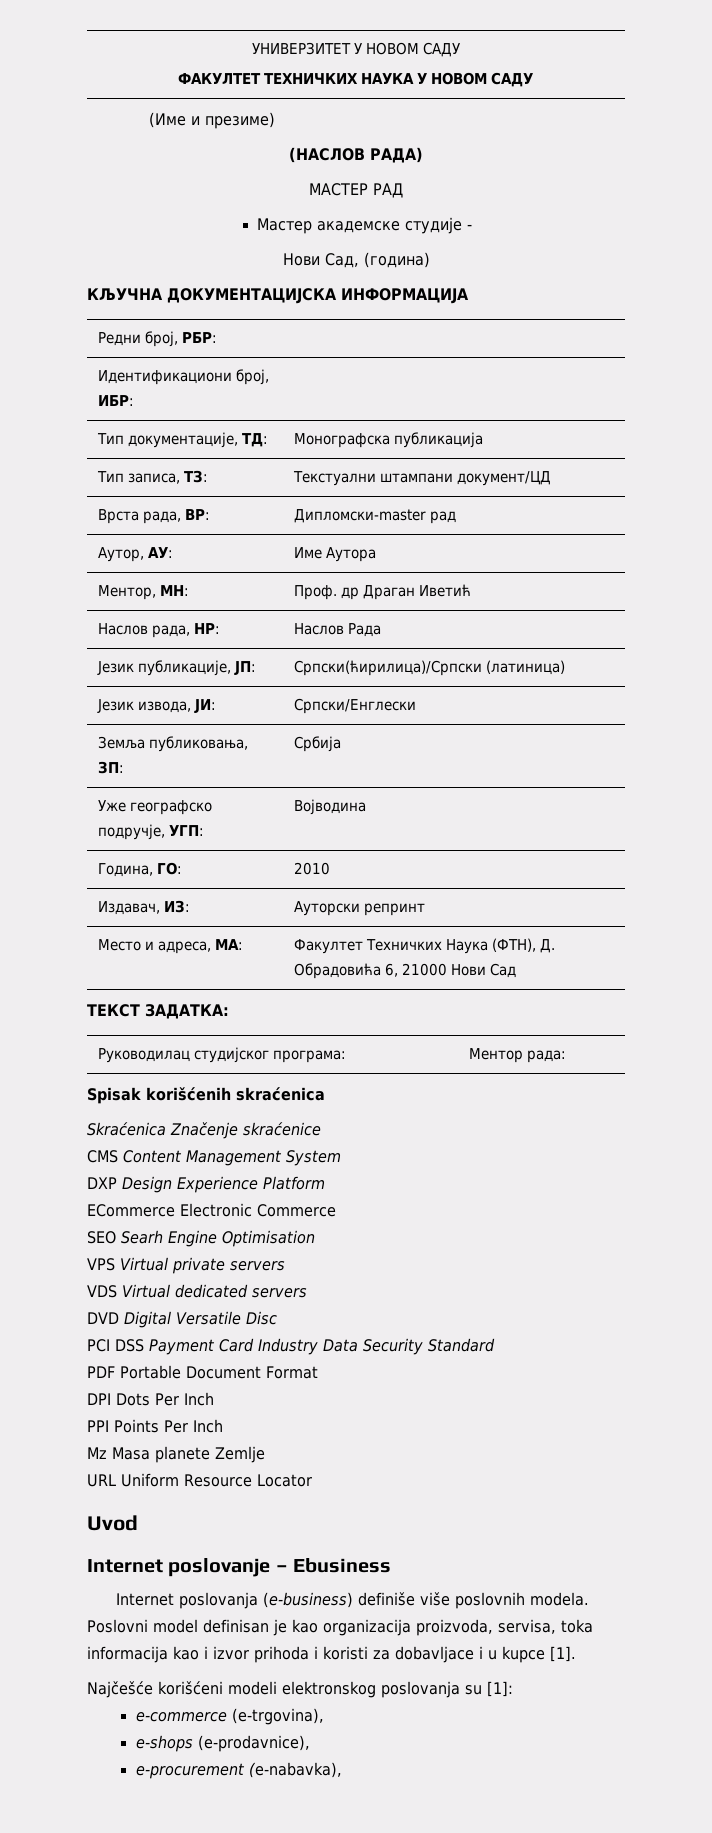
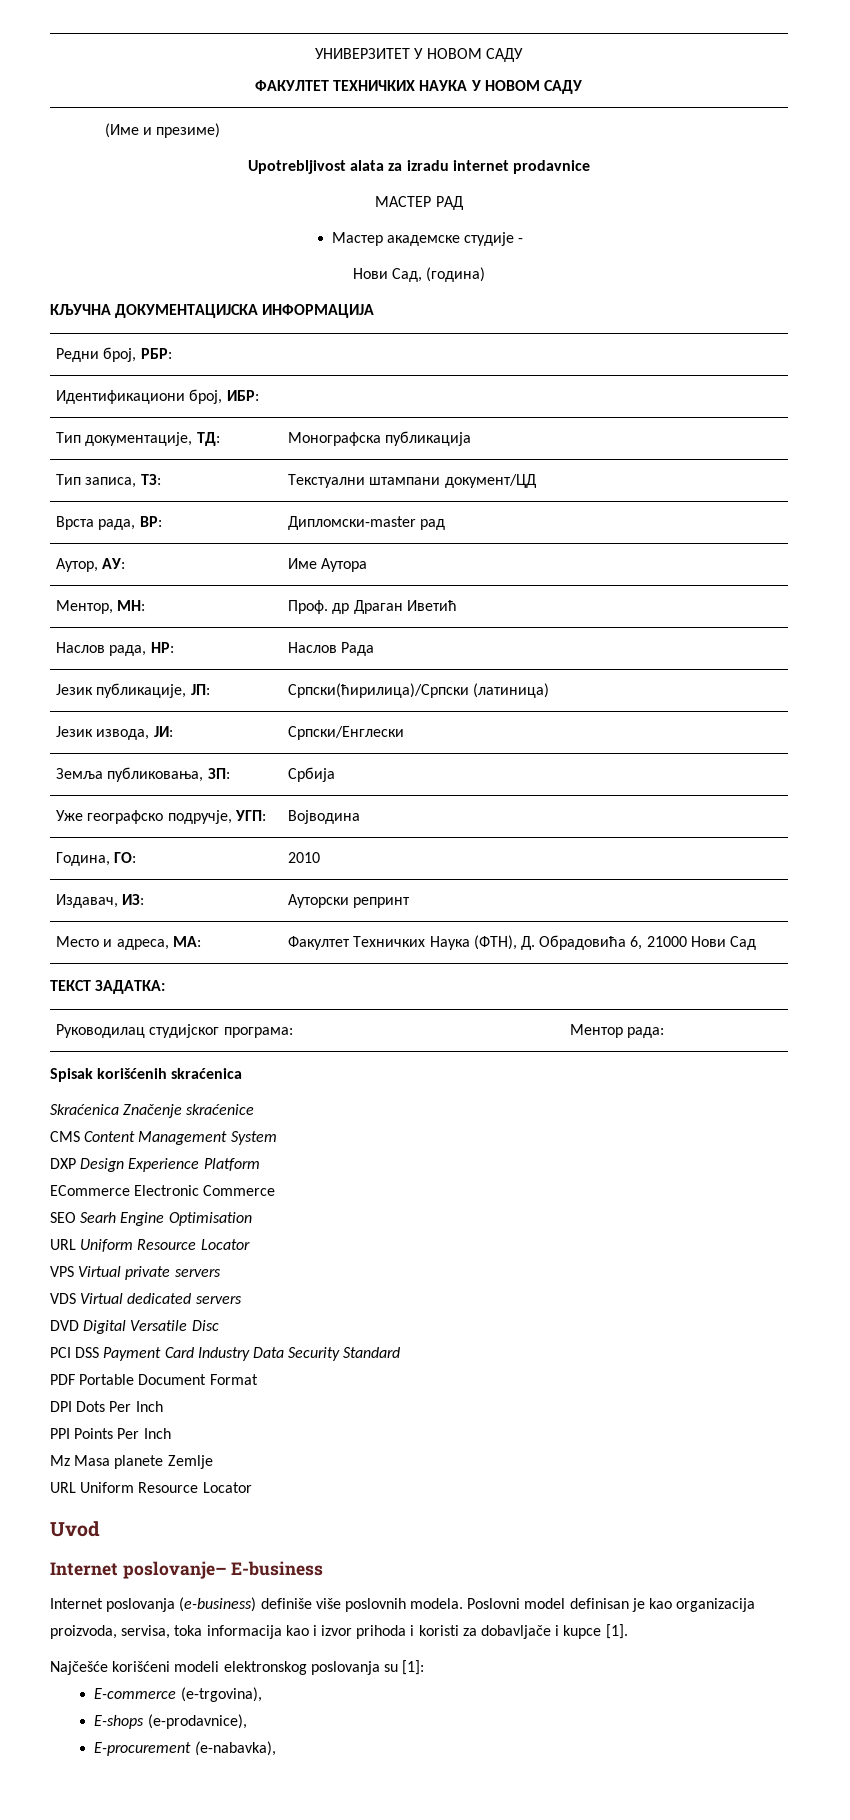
[289,147,423,163] (НАСЛОВ РАДА) -> [248,160,590,174] Upotrebljivost alata za izradu internet prodavnice
(315, 1238) none -> [50,1239,250,1252] // URL Uniform Resource Locator
[168,1558,392,1577] poslovanje – Ebusiness -> [122,1561,324,1579] poslovanje– E-business
[395,1646,497,1663] dobavljace i u -> [481,1625,560,1639] dobavljače i
[135,1712,227,1722] e-commerce -> [94,1688,177,1699] E-commerce
[135,1735,193,1752] e-shops -> [94,1715,145,1729] E-shops
[135,1763,245,1779] e-procurement -> [94,1742,192,1756] E-procurement

